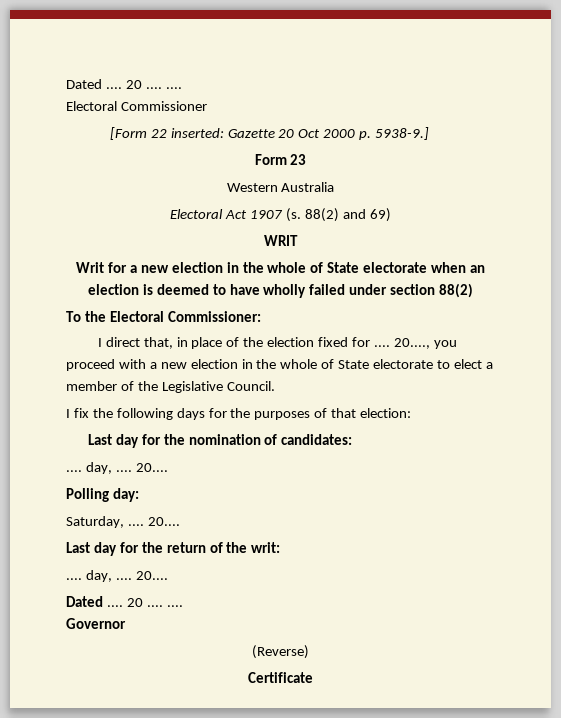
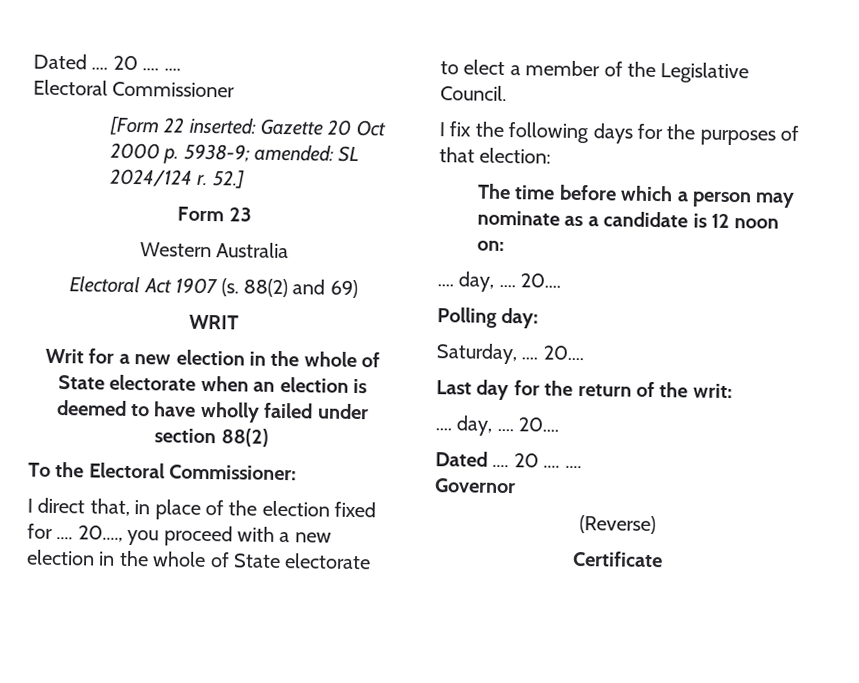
[375,127,430,140] 5938-9.] -> [183,143,360,163] [109,168,245,189] 5938-9; amended: SL 2024/124 r. 52.]
[87,434,353,448] Last day for the nomination of candidates: -> [476,183,796,208] [476,210,780,229] [476,240,505,251] The time before which a person may nominate as a candidate is 12 noon on:

